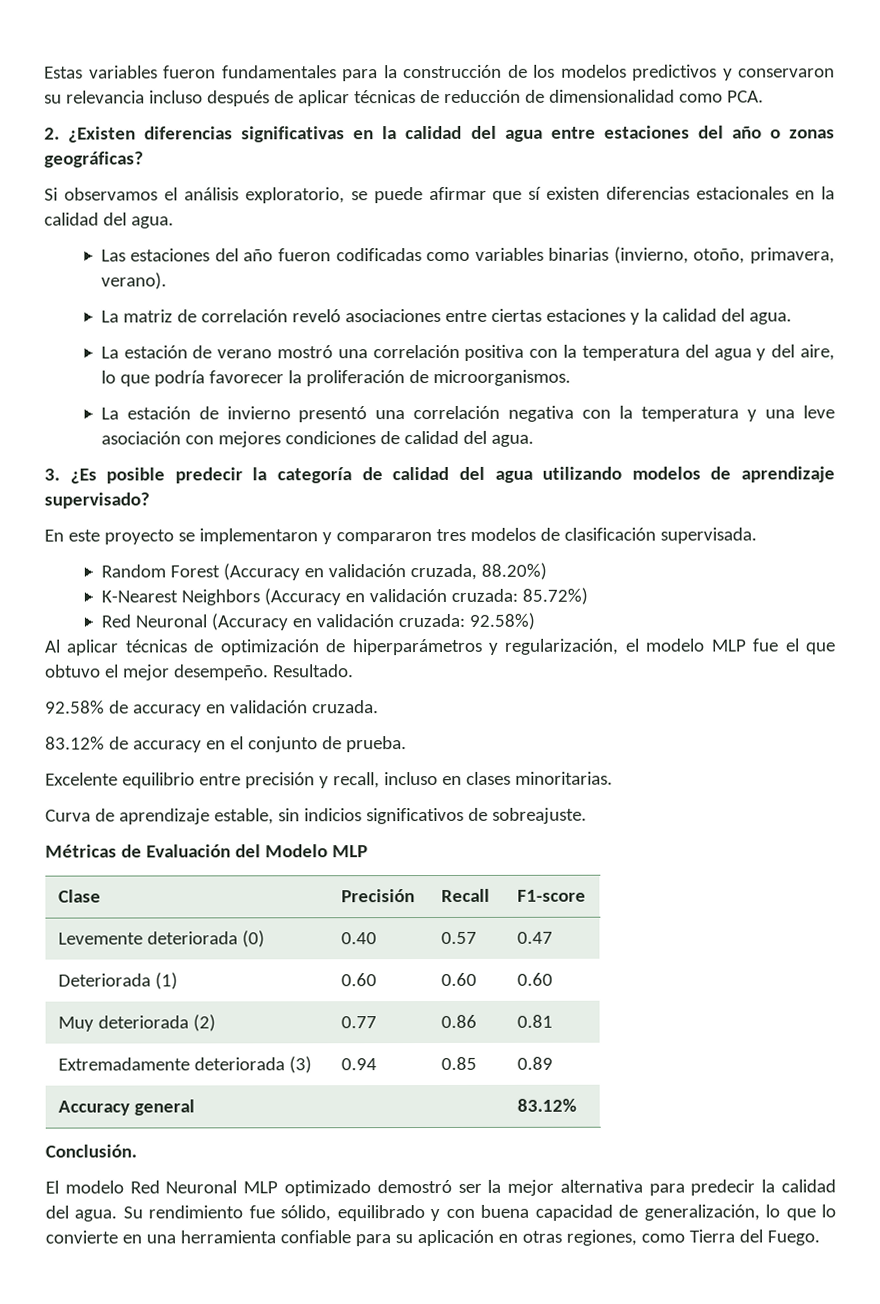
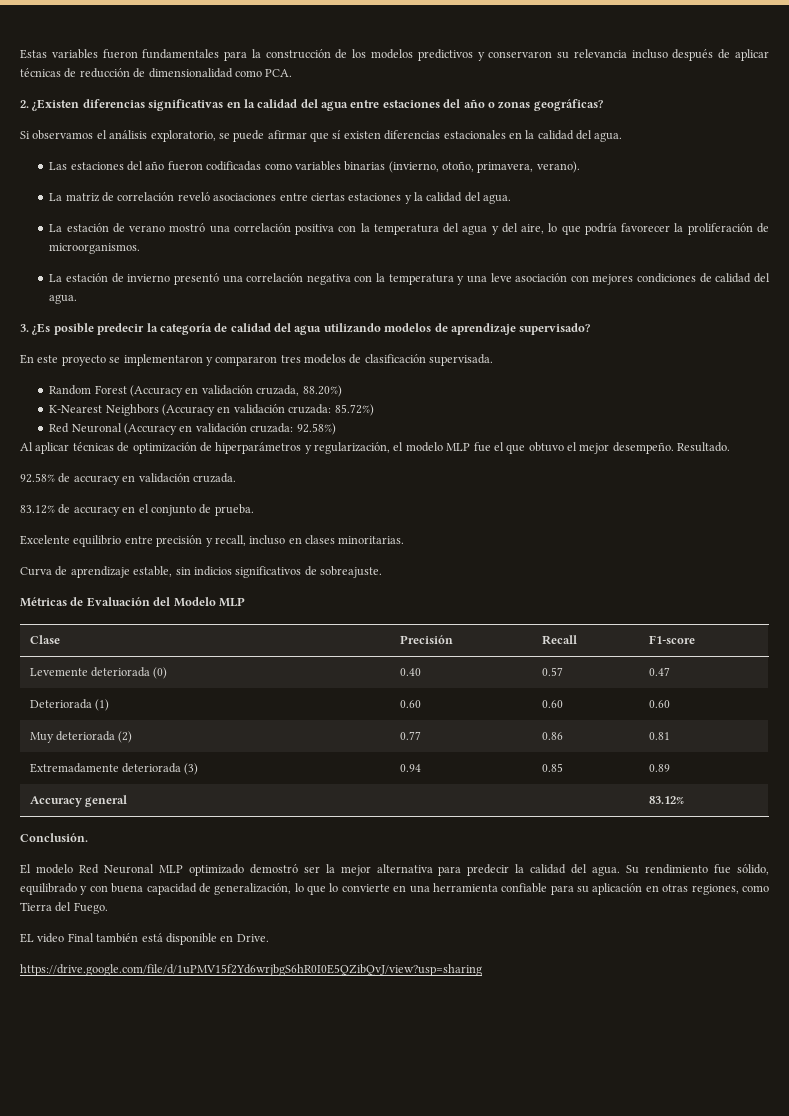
(820, 1238) none -> [20,933,269,945] [20,964,482,976] // EL video Final también está disponible en Drive. // https://drive.google.com/file/d/1uPMV15f2Yd6wrjbgS6hR0I0E5QZibQvJ/view?usp=sharing

